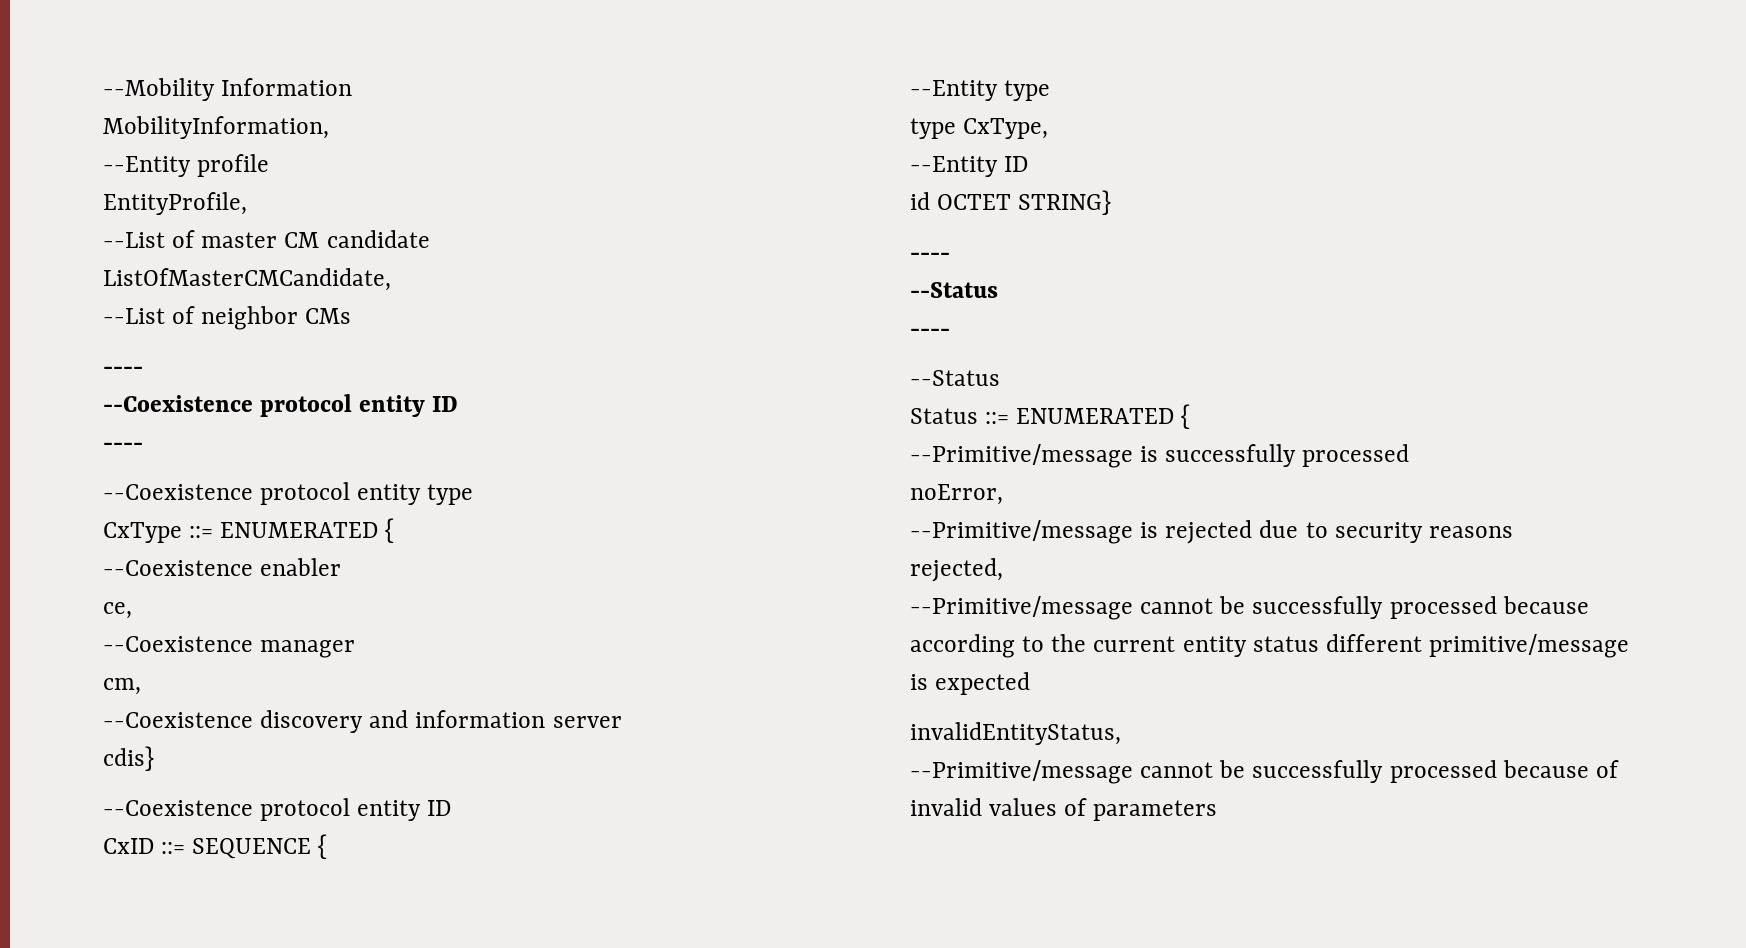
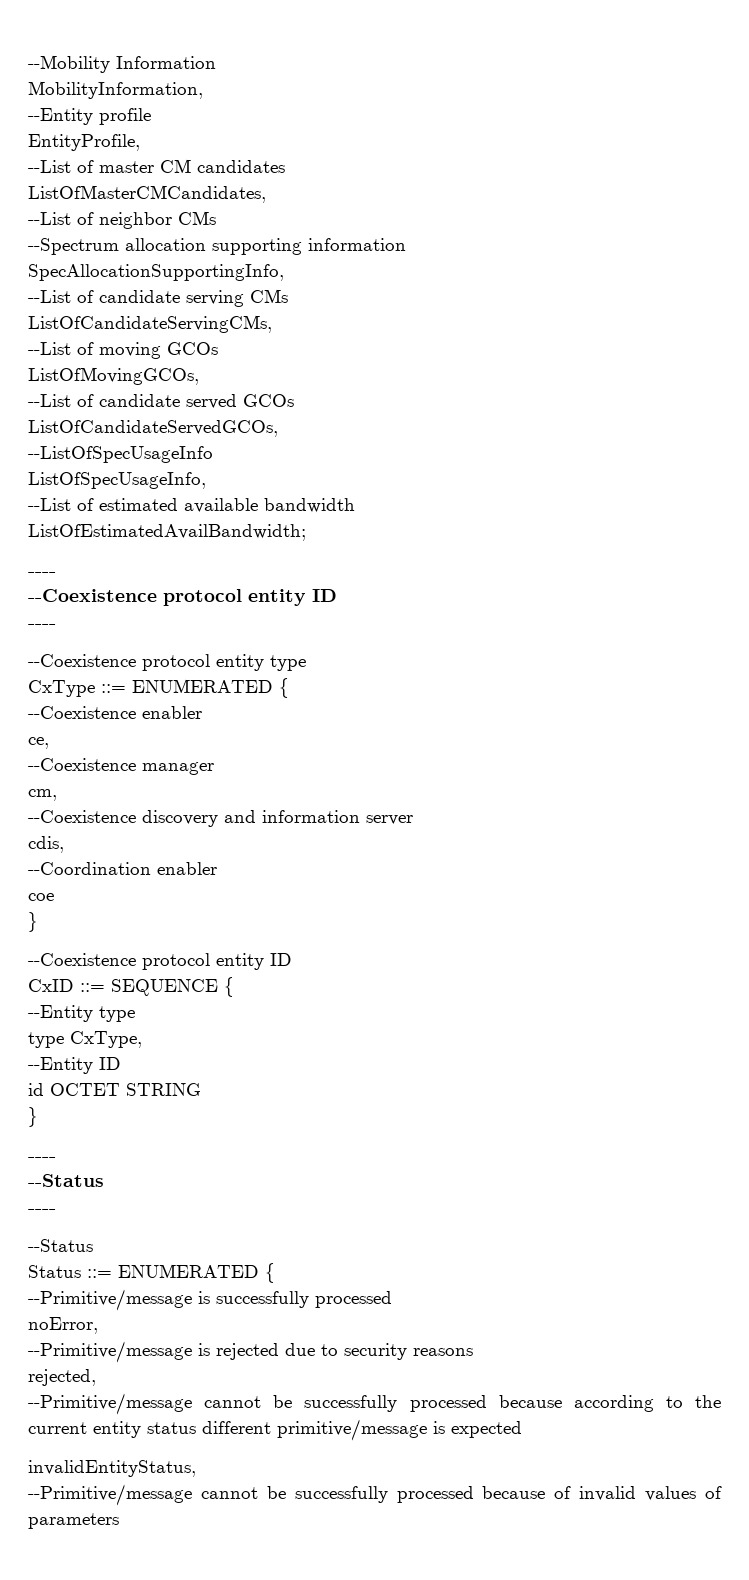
[326,230,430,248] [103,268,391,291] candidate // ListOfMasterCMCandidate, -> [197,160,285,173] [28,185,266,203] candidates // ListOfMasterCMCandidates,
(352, 316) none -> [28,238,406,255] [28,264,284,281] [28,289,288,307] [28,315,272,333] [28,342,218,359] [28,367,199,385] [28,394,294,409] [28,420,278,437] [28,446,213,463] [28,472,206,489] [28,498,355,513] [28,524,306,541] // --Spectrum allocation supporting information // SpecAllocationSupportingInfo, // --List of candidate serving CMs // ListOfCandidateServingCMs, // --List of moving GCOs // ListOfMovingGCOs, // --List of candidate served GCOs // ListOfCandidateServedGCOs, // --ListOfSpecUsageInfo // ListOfSpecUsageInfo, // --List of estimated available bandwidth // ListOfEstimatedAvailBandwidth;
[103,746,154,771] cdis} -> [28,836,64,853] [28,862,217,875] [28,893,54,901] [28,912,38,932] cdis, // --Coordination enabler // coe // }
[1018,190,1112,215] STRING} -> [126,1083,201,1096] [28,1107,38,1127] STRING // }

